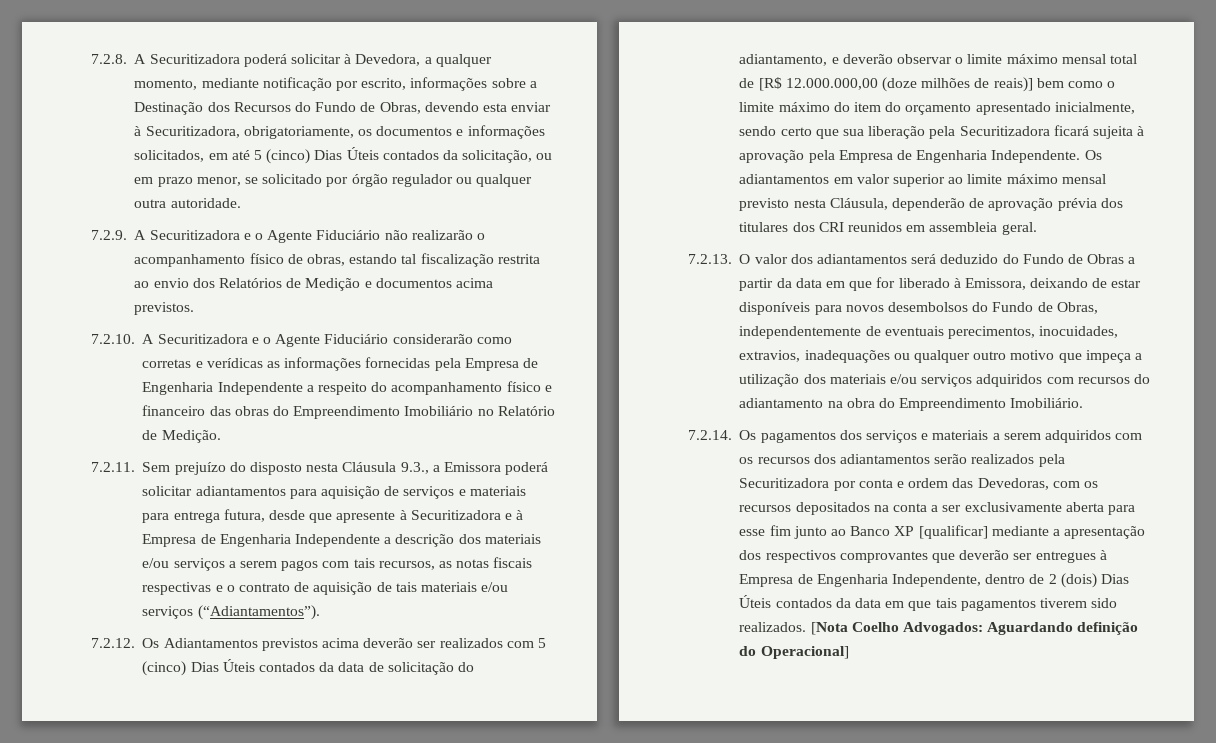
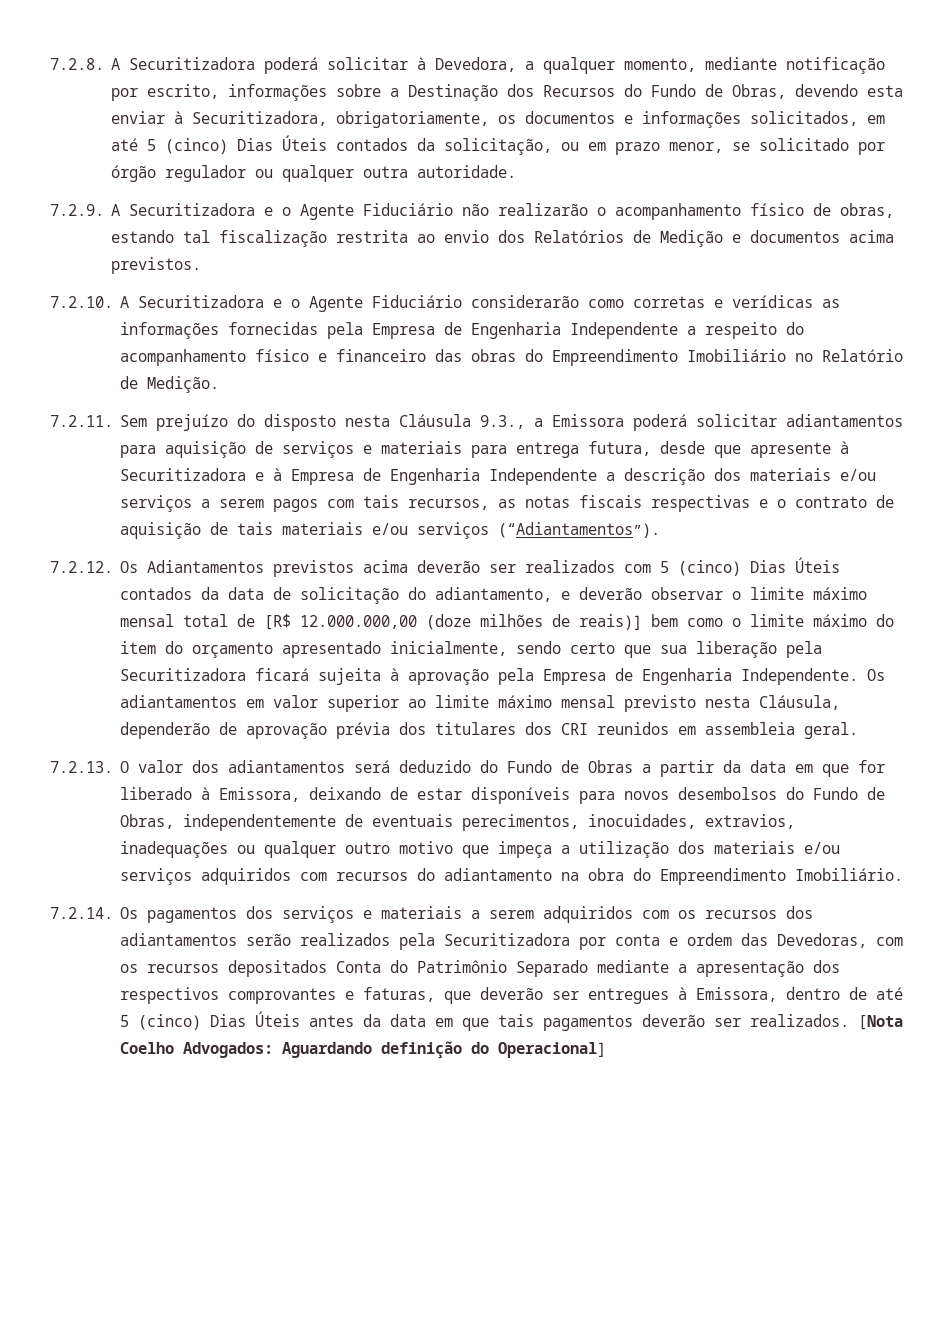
[873,502,1135,515] [739,525,988,539] na conta a ser exclusivamente aberta para esse fim junto ao Banco XP [qualificar] -> [336,960,589,977] Conta do Patrimônio Separado
(928, 557) none -> [345,987,436,1002] e faturas,
[739,573,1129,588] [739,595,832,608] Empresa de Engenharia Independente, dentro de 2 (dois) Dias Úteis contados -> [696,987,904,1002] [120,1011,355,1030] Emissora, dentro de até 5 (cinco) Dias Úteis antes
[1039,598,1118,608] tiverem sido -> [642,1014,742,1027] deverão ser

